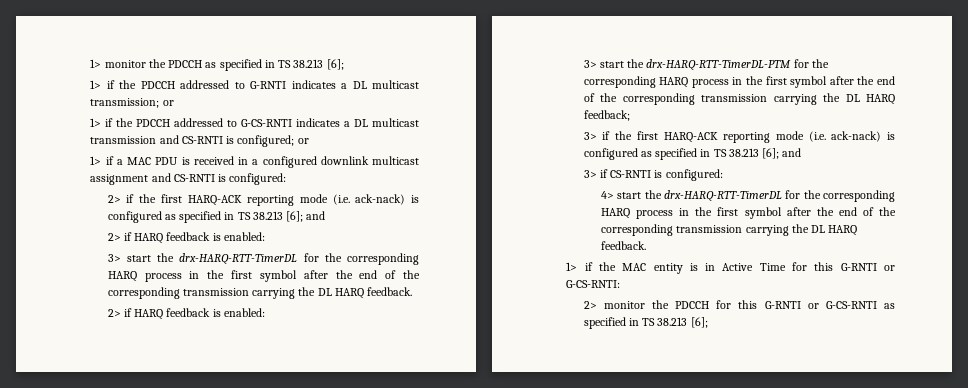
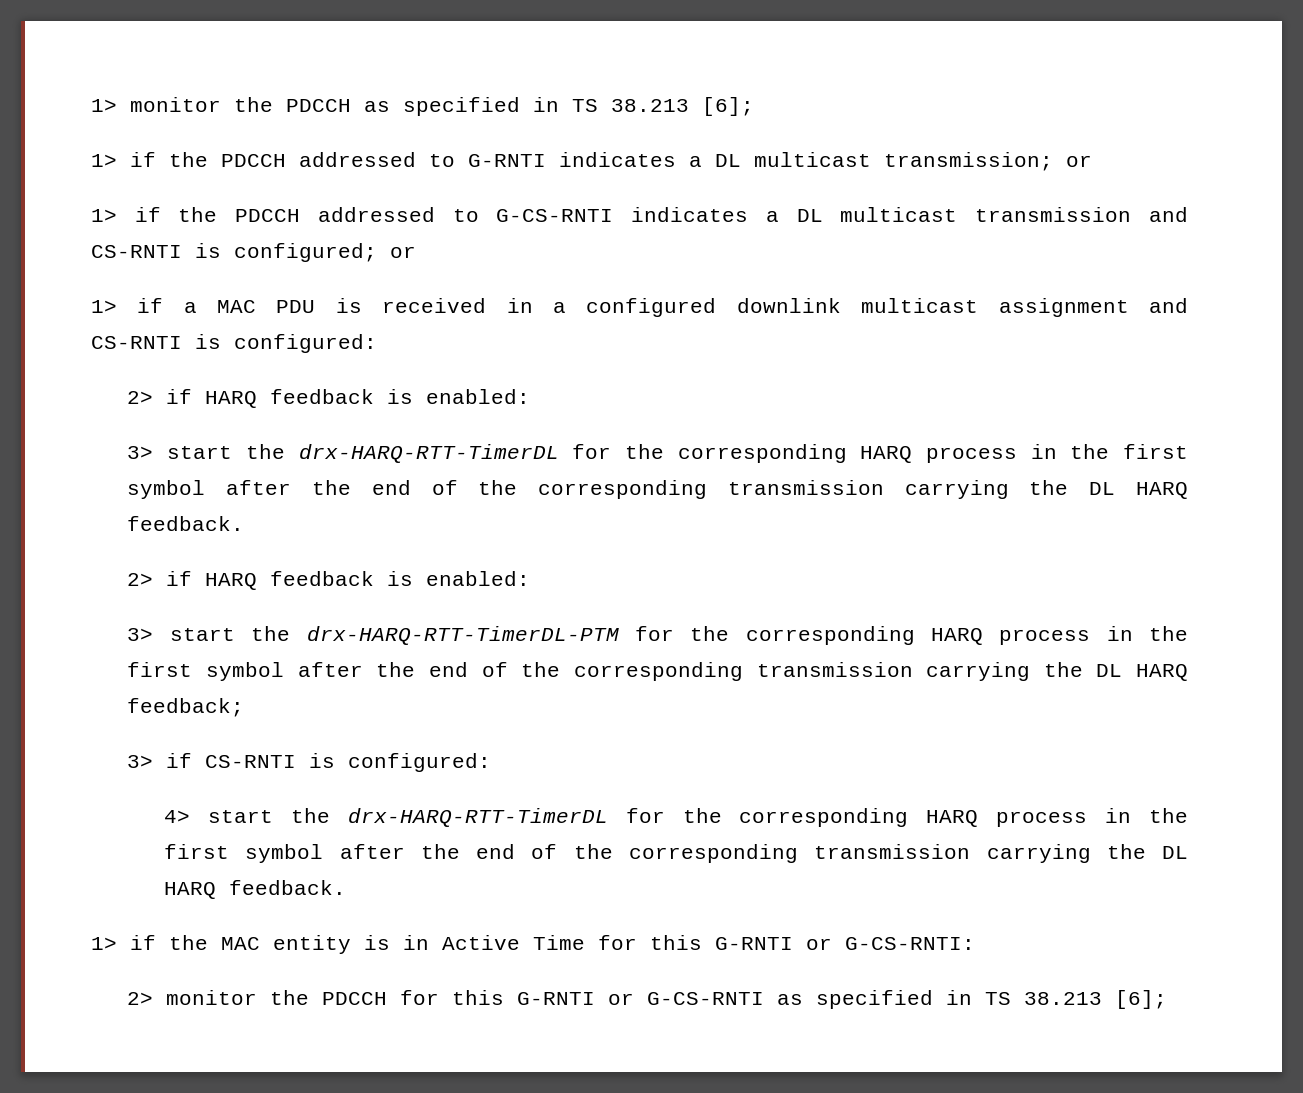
[107,194,419,206] [107,211,326,223] // 2> if the first HARQ-ACK reporting mode (i.e. ack-nack) is configured as specified in TS 38.213 [6]; and -> (377, 343) none
[583,131,895,143] [583,148,802,160] // 3> if the first HARQ-ACK reporting mode (i.e. ack-nack) is configured as specified in TS 38.213 [6]; and -> (245, 707) none

